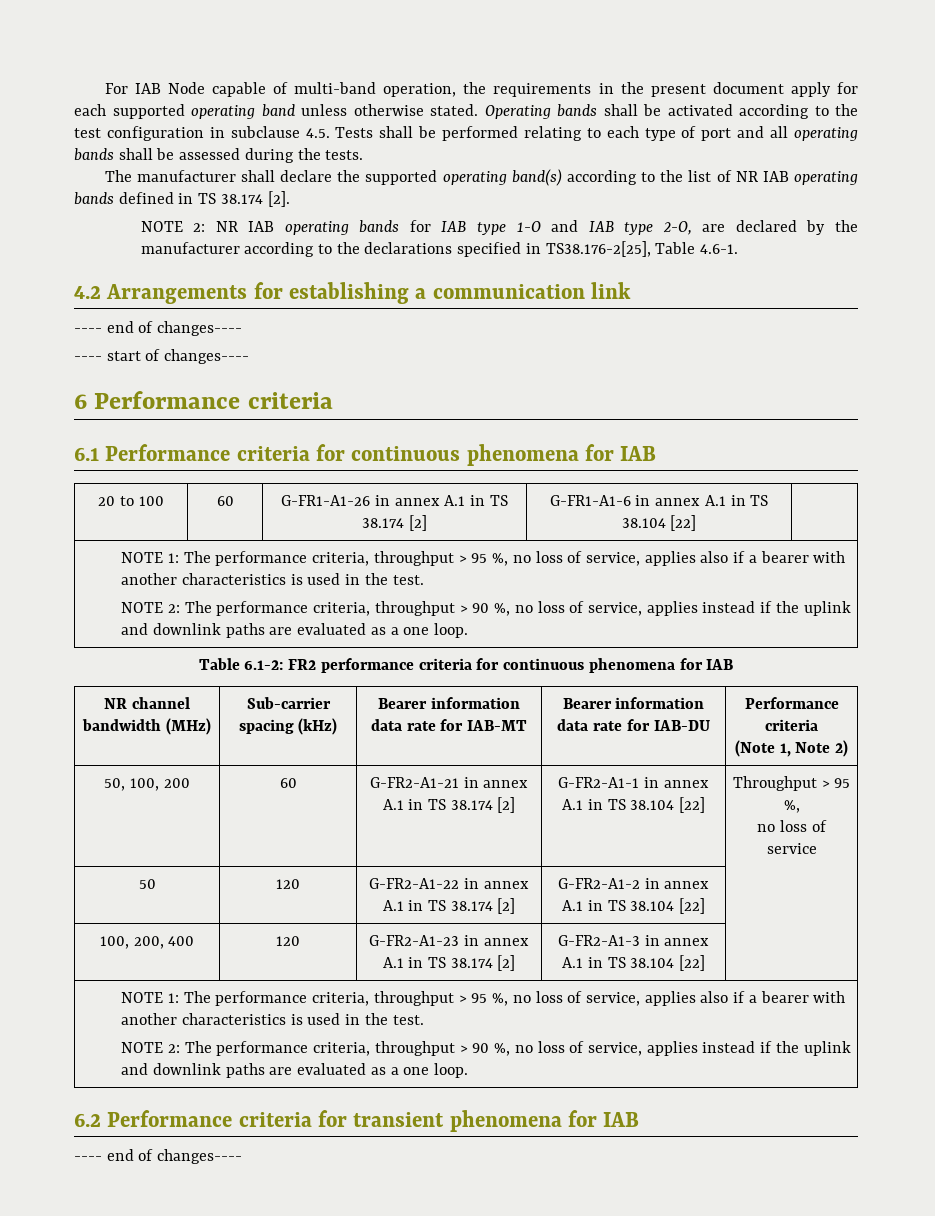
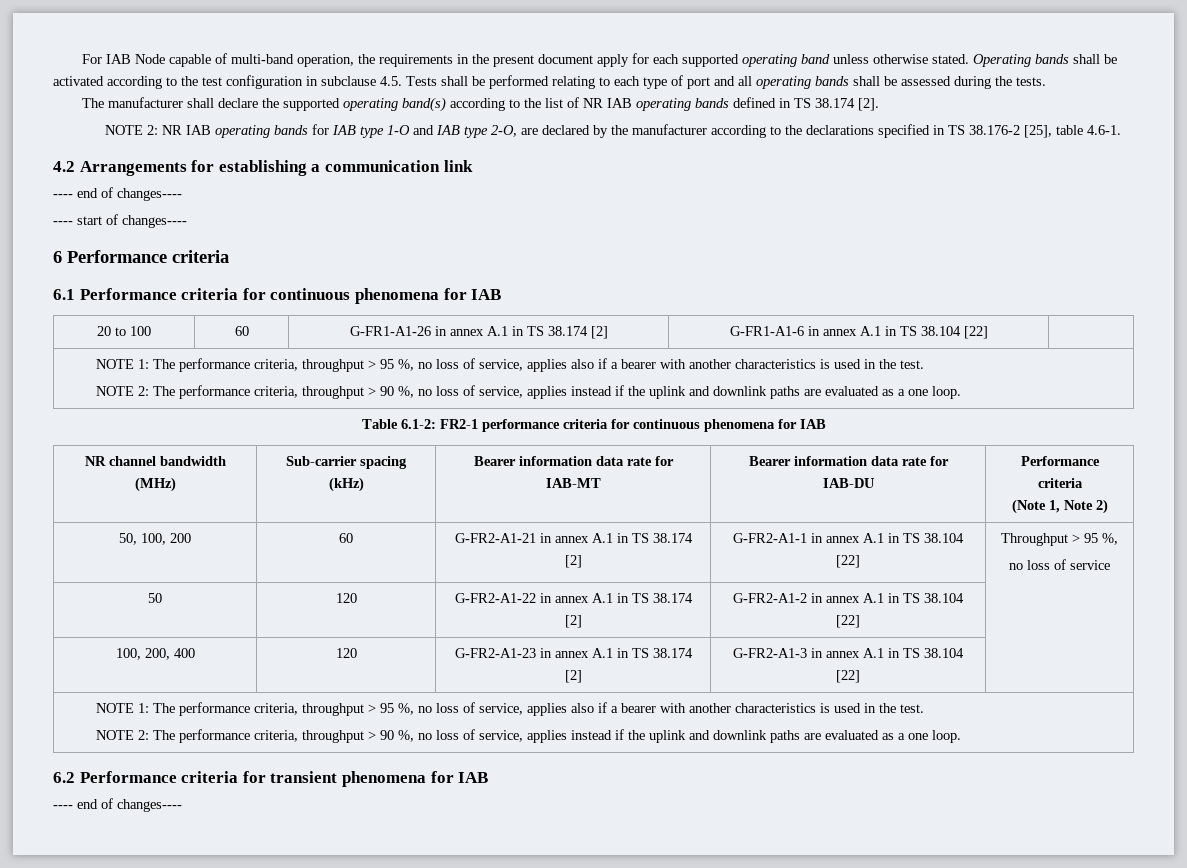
[545,241,696,257] TS38.176-2[25], Table -> [948,125,1084,138] TS 38.176-2 [25], table
[288,659,317,670] FR2 -> [439,419,478,429] FR2-1

